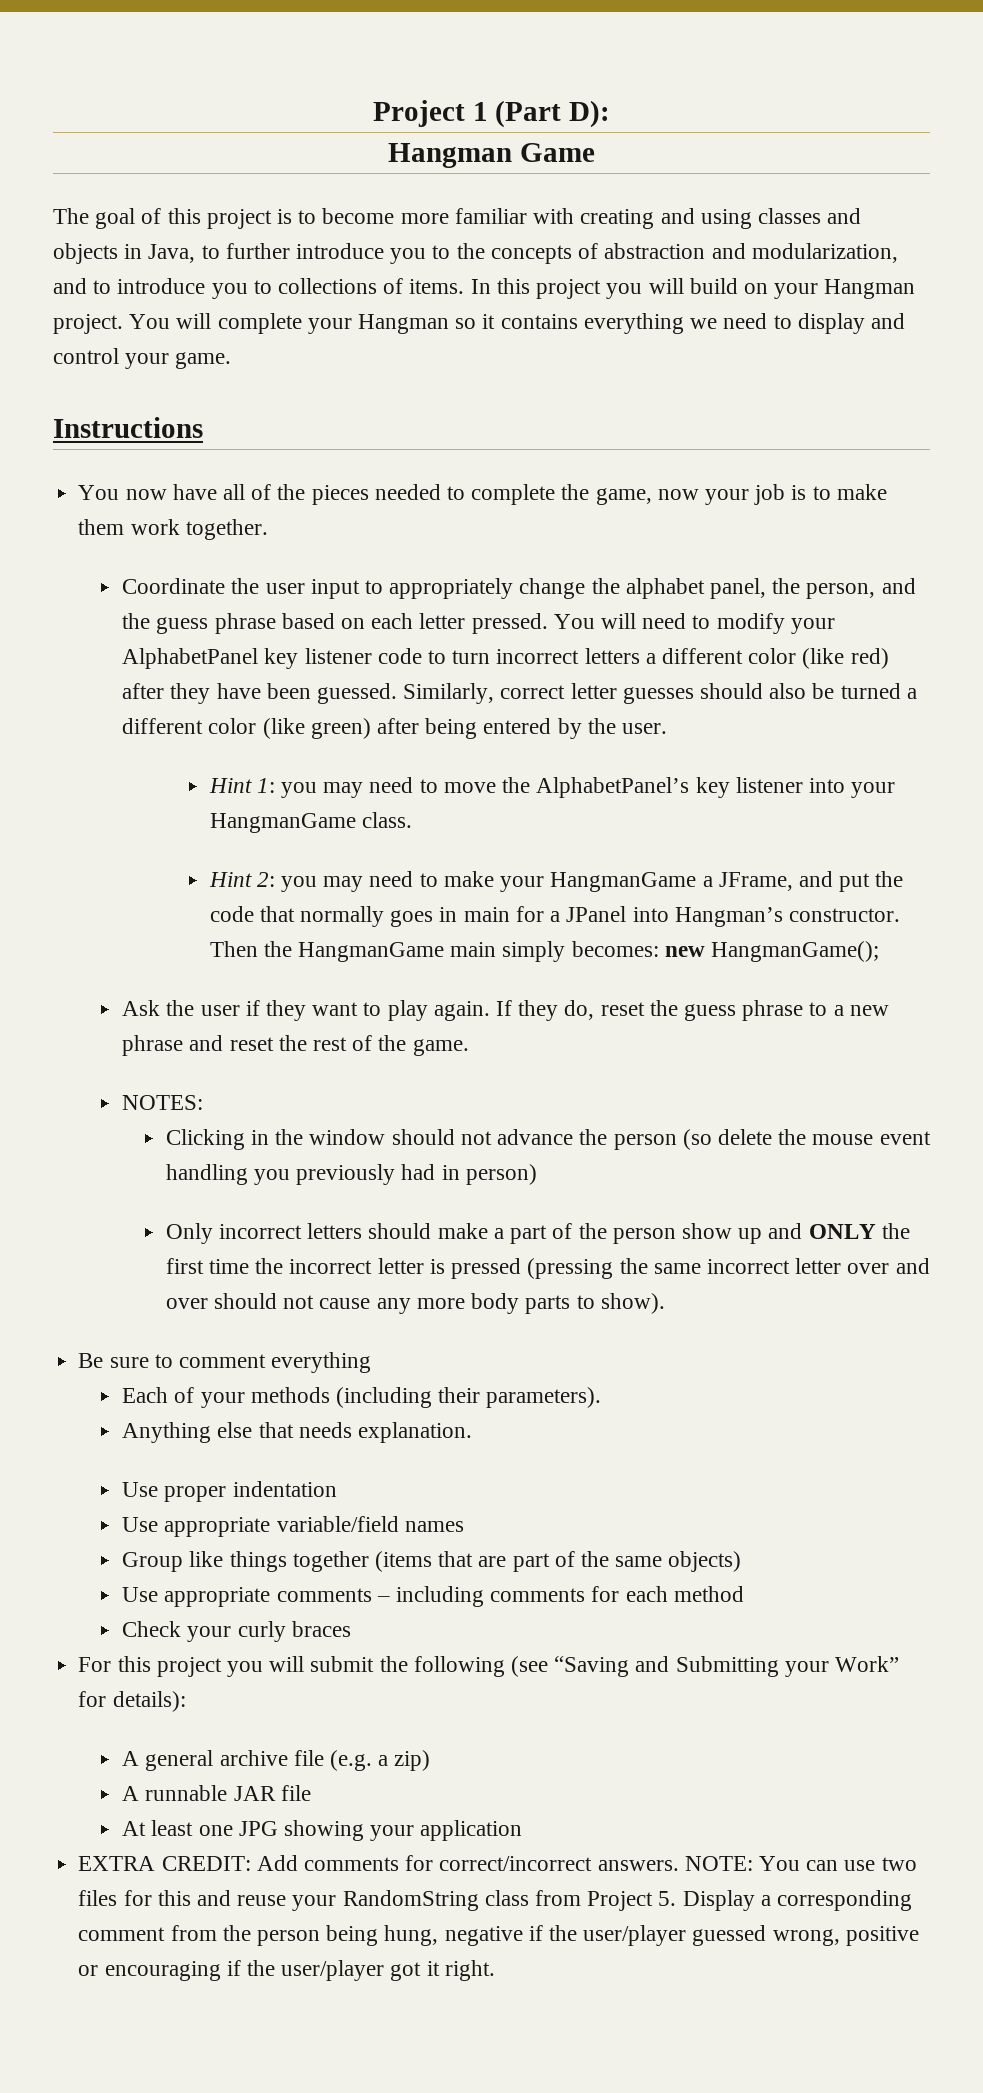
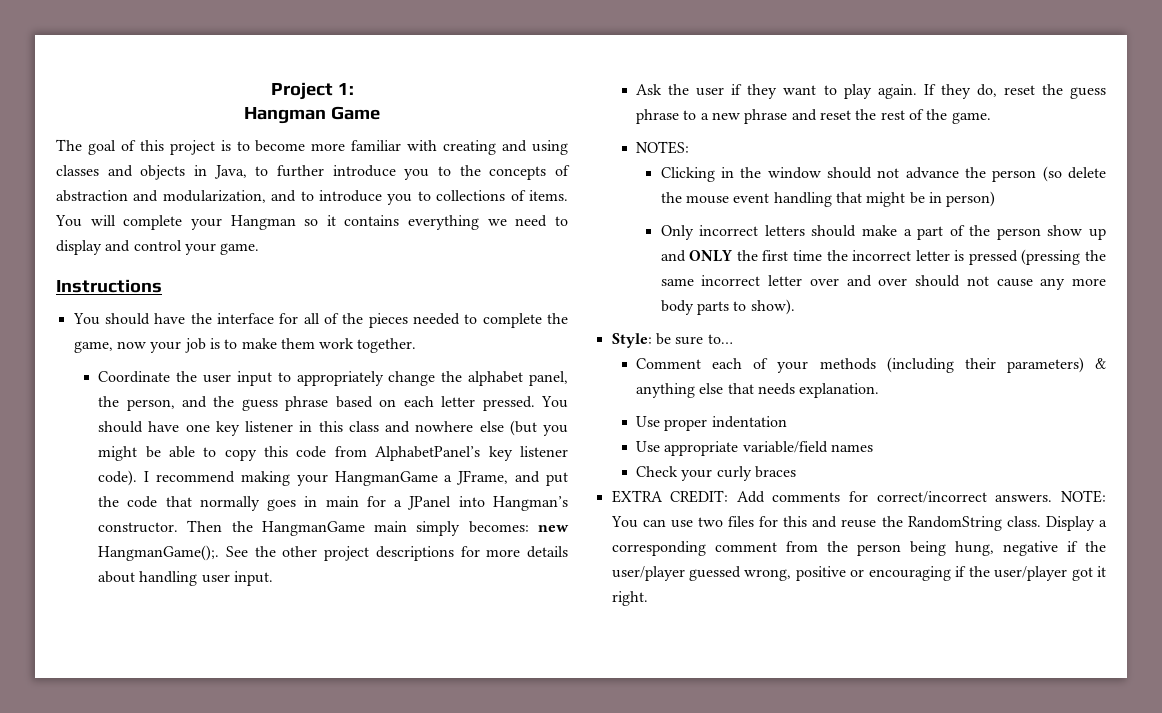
[372,100,611,128] Project 1 (Part D): -> [270,82,354,100] Project 1:
[470,278,916,299] [53,314,123,334] In this project you will build on your Hangman project. -> (568, 195) none
[125,484,217,500] now have -> [104,313,299,325] should have the interface for
[600,613,835,634] [122,648,889,669] [122,683,917,704] [122,718,667,739] [208,777,896,798] [209,812,412,833] [208,871,494,892] will need to modify your AlphabetPanel key listener code to turn incorrect letters a different color (like red) after they have been guessed. Similarly, correct letter guesses should also be turned a different color (like green) after being entered by the user. // Hint 1: you may need to move the AlphabetPanel’s key listener into your HangmanGame class. // Hint 2: you may need to make -> [98,420,568,436] [98,446,568,461] [98,470,290,486] should have one key listener in this class and nowhere else (but you might be able to copy this code from AlphabetPanel’s key listener code). I recommend making
[711,941,880,962] HangmanGame(); -> [98,545,569,561] [98,571,274,586] HangmanGame();. See the other project descriptions for more details about handling user input.
[254,1164,436,1185] you previously had -> [835,192,925,207] that might be
[78,1352,372,1373] [122,1387,169,1403] Be sure to comment everything // Each -> [611,333,733,348] [636,358,743,369] Style: be sure to… // Comment each
[486,1387,602,1408] [122,1422,212,1443] parameters). // Anything -> [1006,357,1106,373] [636,383,696,398] parameters) & anything
[122,1551,742,1572] [122,1586,744,1607] [122,1621,351,1642] [78,1656,900,1677] [78,1691,186,1712] [122,1750,431,1771] [122,1785,311,1801] [122,1820,523,1841] Group like things together (items that are part of the same objects) // Use appropriate comments – including comments for each method // Check your curly braces // For this project you will submit the following (see “Saving and Submitting your Work” for details): // A general archive file (e.g. a zip) // A runnable JAR file // At least one JPG showing your application -> [636,466,797,481] Check your curly braces
[292,1890,677,1911] your RandomString class from Project 5. -> [881,516,1041,531] the RandomString class.

